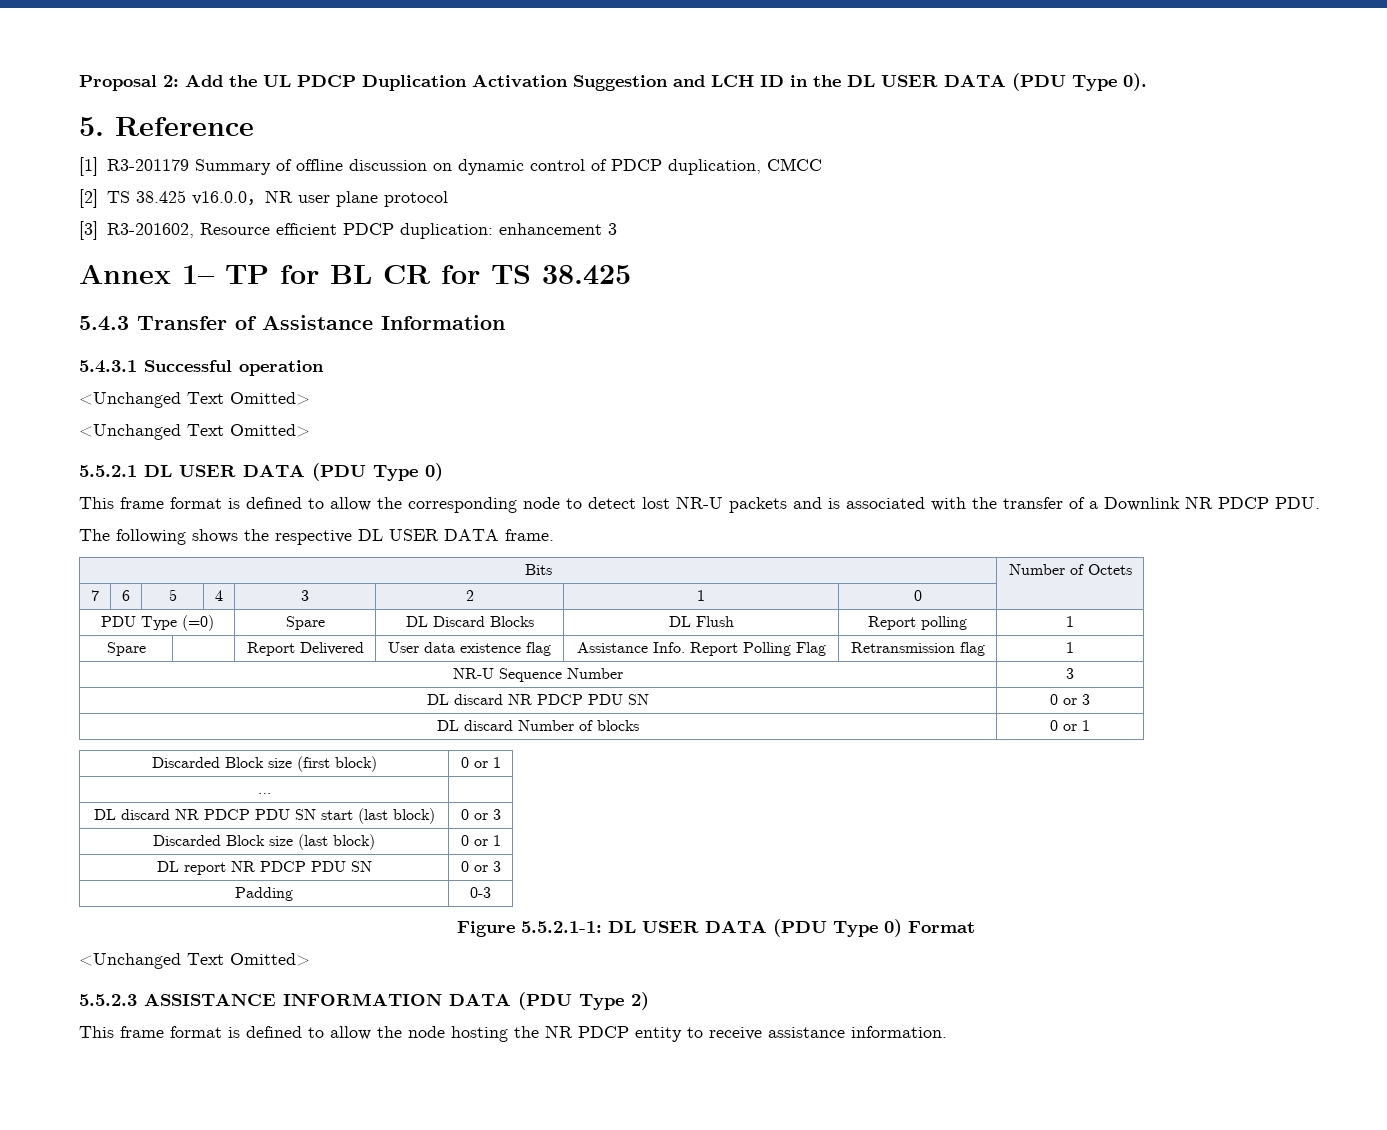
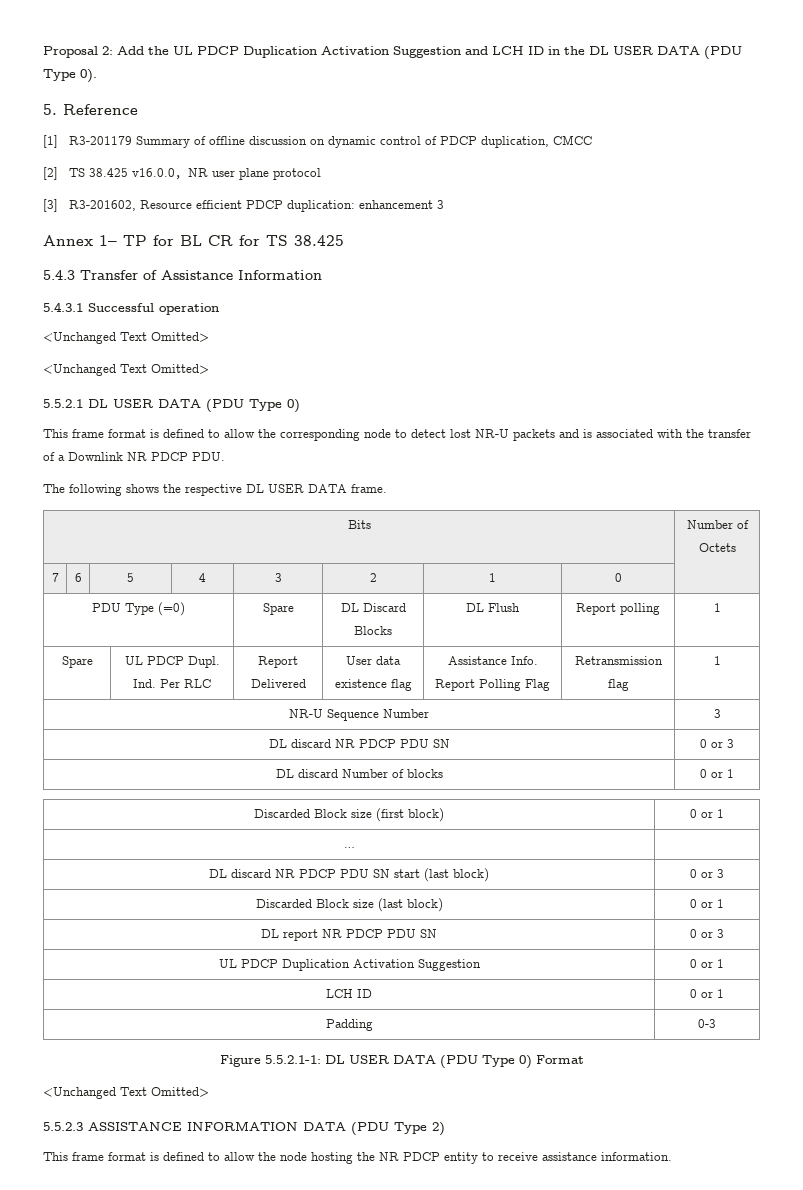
(146, 649) none -> [124,656,220,668] [133,679,211,688] UL PDCP Dupl. Ind. Per RLC
(501, 866) none -> [218,959,481,971] [690,959,724,968] [326,989,372,998] [690,989,724,998] // UL PDCP Duplication Activation Suggestion | 0 or 1 // LCH ID | 0 or 1

